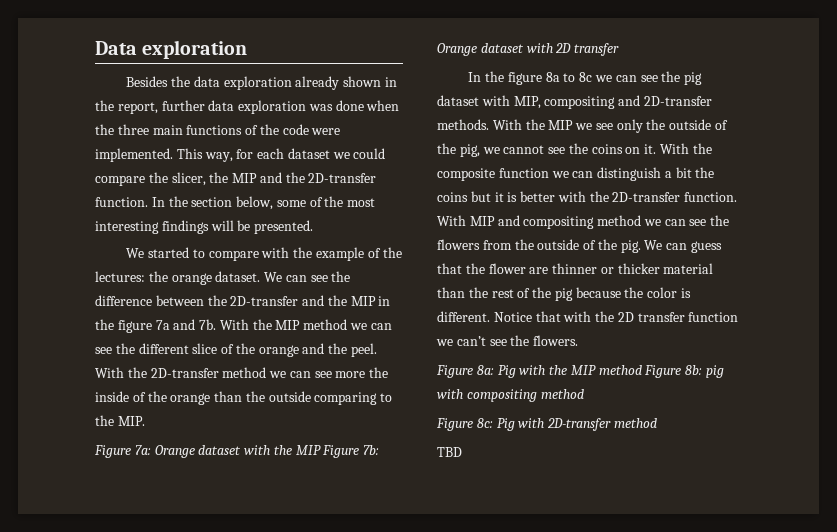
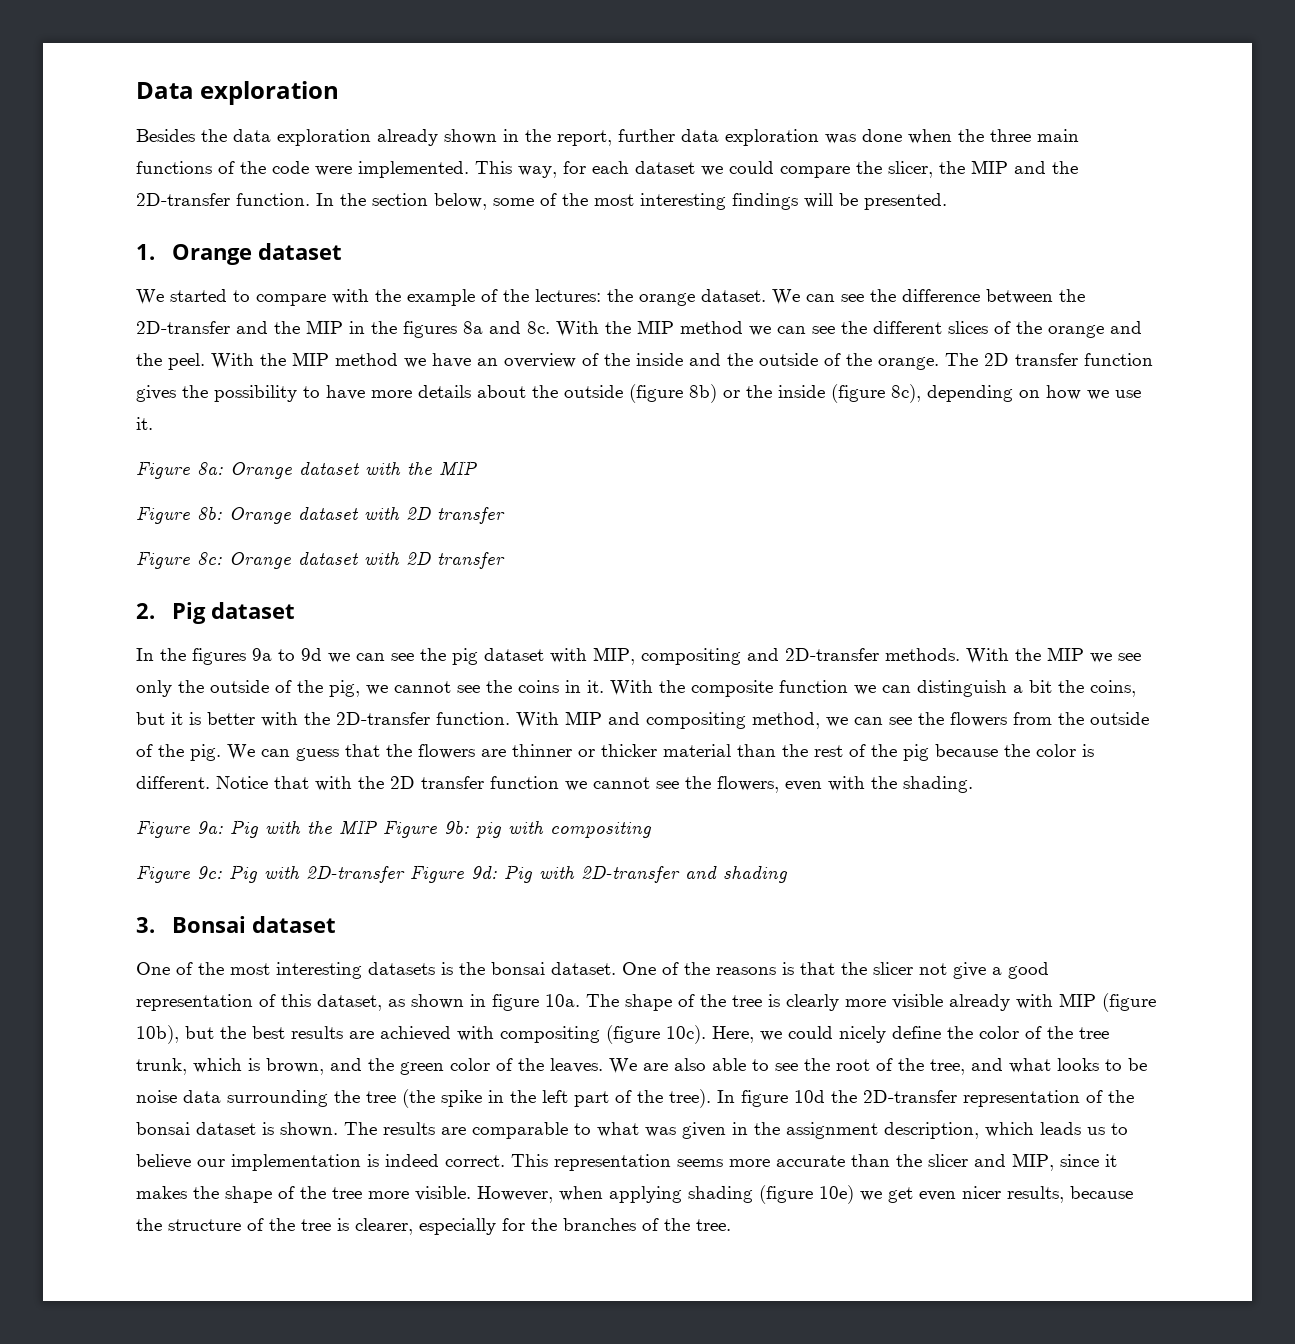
(314, 227) none -> [136,243,343,265] // 1. Orange dataset
[117,319,217,333] figure 7a and 7b. -> [403,321,550,338] figures 8a and 8c.
[192,343,218,354] slice -> [948,321,988,334] slices
[150,367,389,378] [95,391,393,405] [95,415,145,426] [94,445,151,458] 2D-transfer method we can see more the inside of the orange than the outside comparing to the MIP. // Figure 7a: -> [292,352,1153,370] [136,384,1141,403] [136,417,153,430] [136,461,223,479] MIP method we have an overview of the inside and the outside of the orange. The 2D transfer function gives the possibility to have more details about the outside (figure 8b) or the inside (figure 8c), depending on how we use it. // Figure 8a:
[322,445,380,458] [437,43,620,56] [468,71,593,85] Figure 7b: Orange dataset with 2D transfer // In the figure 8a to 8c -> [136,506,505,524] [136,551,505,569] [136,602,296,624] [136,648,322,665] // Figure 8b: Orange dataset with 2D transfer // Figure 8c: Orange dataset with 2D transfer // 2. Pig dataset // In the figures 9a to 9d
[625,147,641,154] on -> [565,680,581,693] in
[437,192,468,202] coins -> [1090,680,1136,697] coins,
[597,215,642,226] method -> [752,712,820,729] method,
[488,263,526,274] flower -> [418,744,475,759] flowers
[456,335,579,346] [436,365,494,378] can’t see the flowers. // Figure 8a: -> [593,776,973,793] [136,820,223,838] cannot see the flowers, even with the shading. // Figure 9a:
[598,365,703,378] method Figure 8b: -> [383,820,469,838] Figure 9b:
[540,389,584,399] [436,418,657,431] [437,447,462,457] method // Figure 8c: Pig with 2D-transfer method // TBD -> [136,865,788,883] [136,916,337,933] [136,962,1049,979] [136,993,1156,1012] [136,1025,1109,1044] [136,1058,1147,1075] [136,1089,1134,1108] [136,1122,1128,1139] [136,1153,1117,1171] [136,1185,1133,1204] [136,1218,731,1235] // Figure 9c: Pig with 2D-transfer Figure 9d: Pig with 2D-transfer and shading // 3. Bonsai dataset // One of the most interesting datasets is the bonsai dataset. One of the reasons is that the slicer not give a good representation of this dataset, as shown in figure 10a. The shape of the tree is clearly more visible already with MIP (figure 10b), but the best results are achieved with compositing (figure 10c). Here, we could nicely define the color of the tree trunk, which is brown, and the green color of the leaves. We are also able to see the root of the tree, and what looks to be noise data surrounding the tree (the spike in the left part of the tree). In figure 10d the 2D-transfer representation of the bonsai dataset is shown. The results are comparable to what was given in the assignment description, which leads us to believe our implementation is indeed correct. This representation seems more accurate than the slicer and MIP, since it makes the shape of the tree more visible. However, when applying shading (figure 10e) we get even nicer results, because the structure of the tree is clearer, especially for the branches of the tree.

